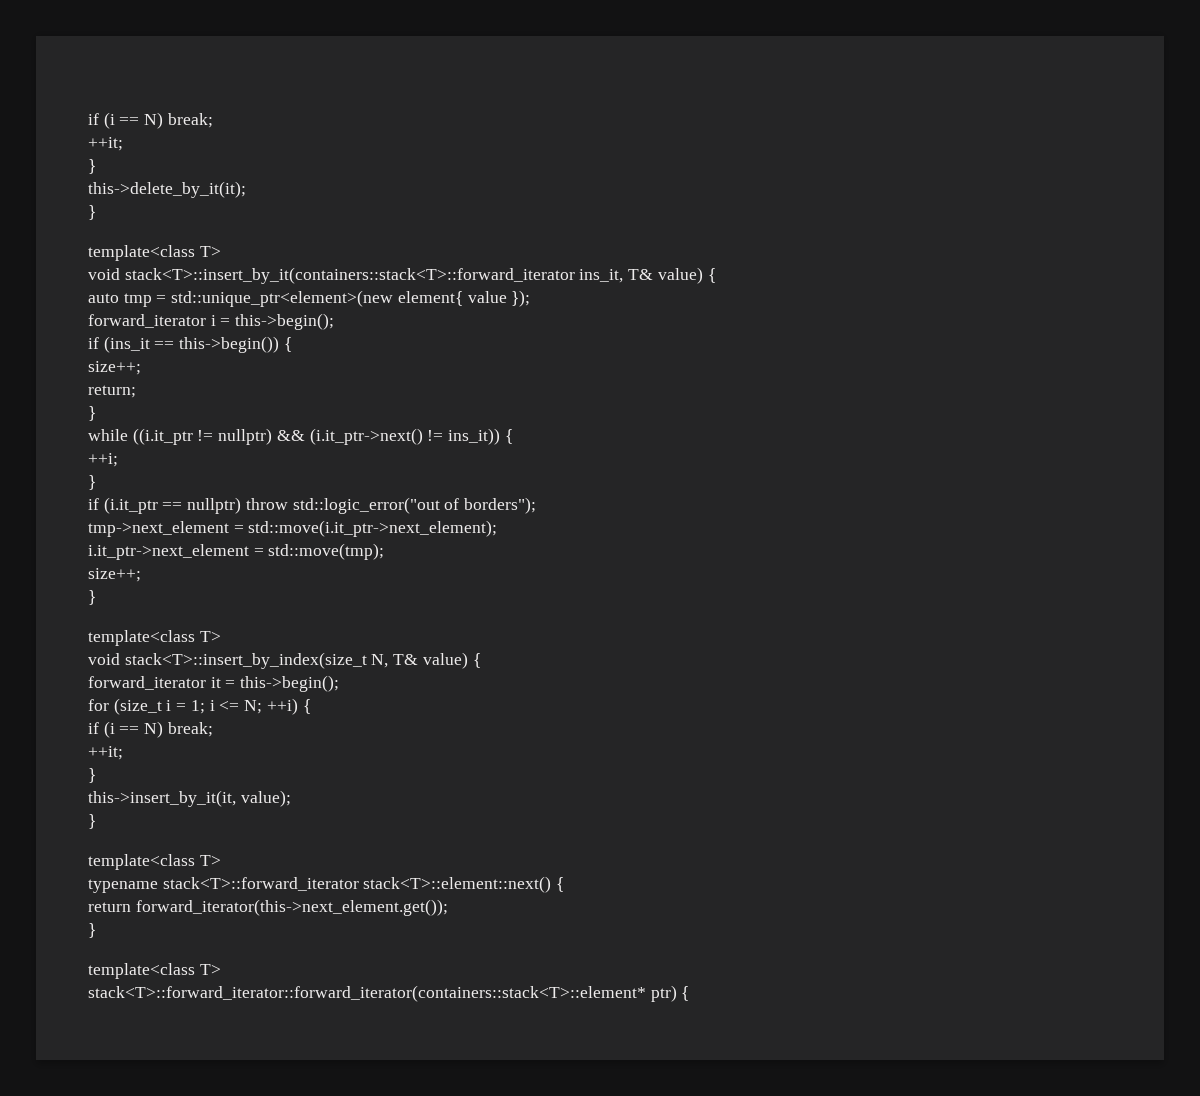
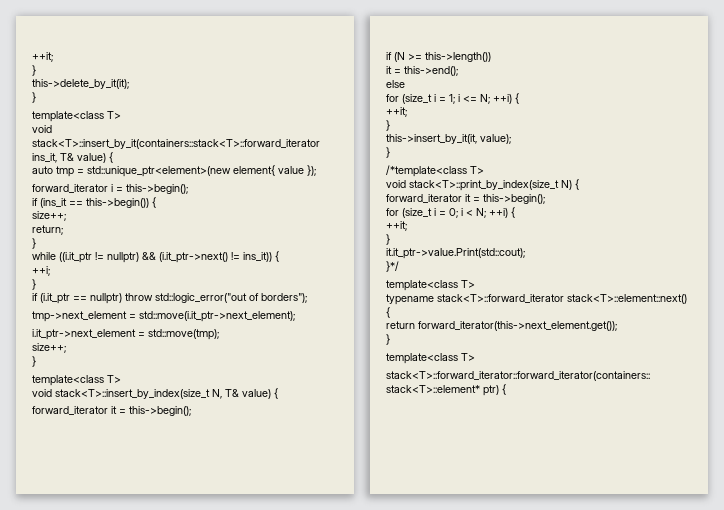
[88,112,213,129] if (i == N) break; // -> (32, 57) none
(340, 683) none -> [386,52,491,62] [386,66,458,76] [386,80,405,88] // if (N >= this->length()) // it = this->end(); // else
[88,721,213,738] // if (i == N) break; -> (519, 98) none
(96, 821) none -> [386,165,484,177] [386,179,579,191] [386,194,545,204] [386,207,515,218] [386,221,407,231] [386,234,390,245] [386,248,525,259] [386,261,399,272] // /*template<class T> // void stack<T>::print_by_index(size_t N) { // forward_iterator it = this->begin(); // for (size_t i = 0; i < N; ++i) { // ++it; // } // it.it_ptr->value.Print(std::cout); // }*/

